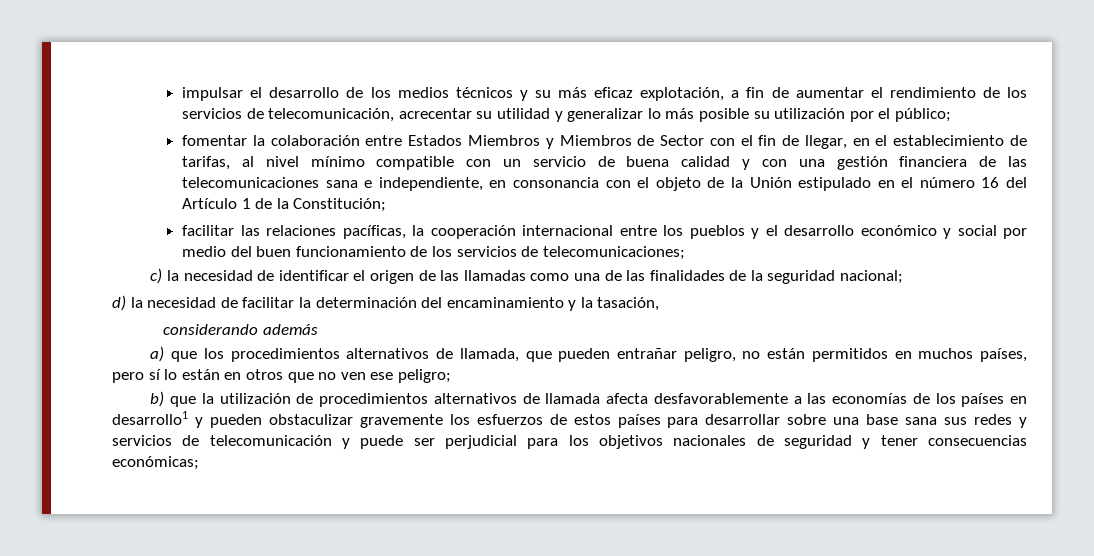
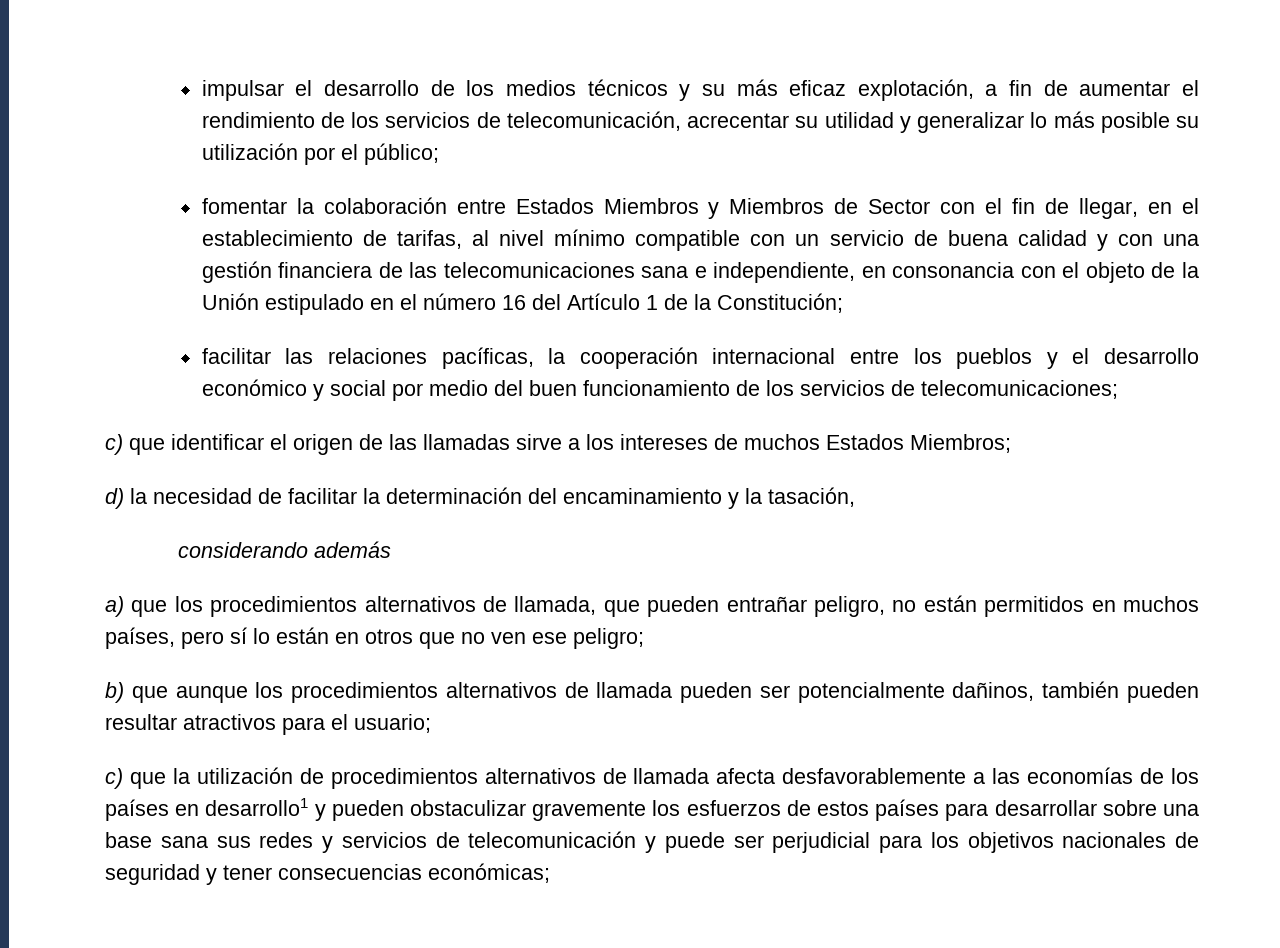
[167,270,275,281] la necesidad de -> [129,438,165,455] que
[530,270,904,284] como una de las finalidades de la seguridad nacional; -> [516,434,1011,453] sirve a los intereses de muchos Estados Miembros;
(197, 401) none -> [175,681,1199,703] [105,714,431,735] [105,768,166,789] aunque los procedimientos alternativos de llamada pueden ser potencialmente dañinos, también pueden resultar atractivos para el usuario; // c) que

